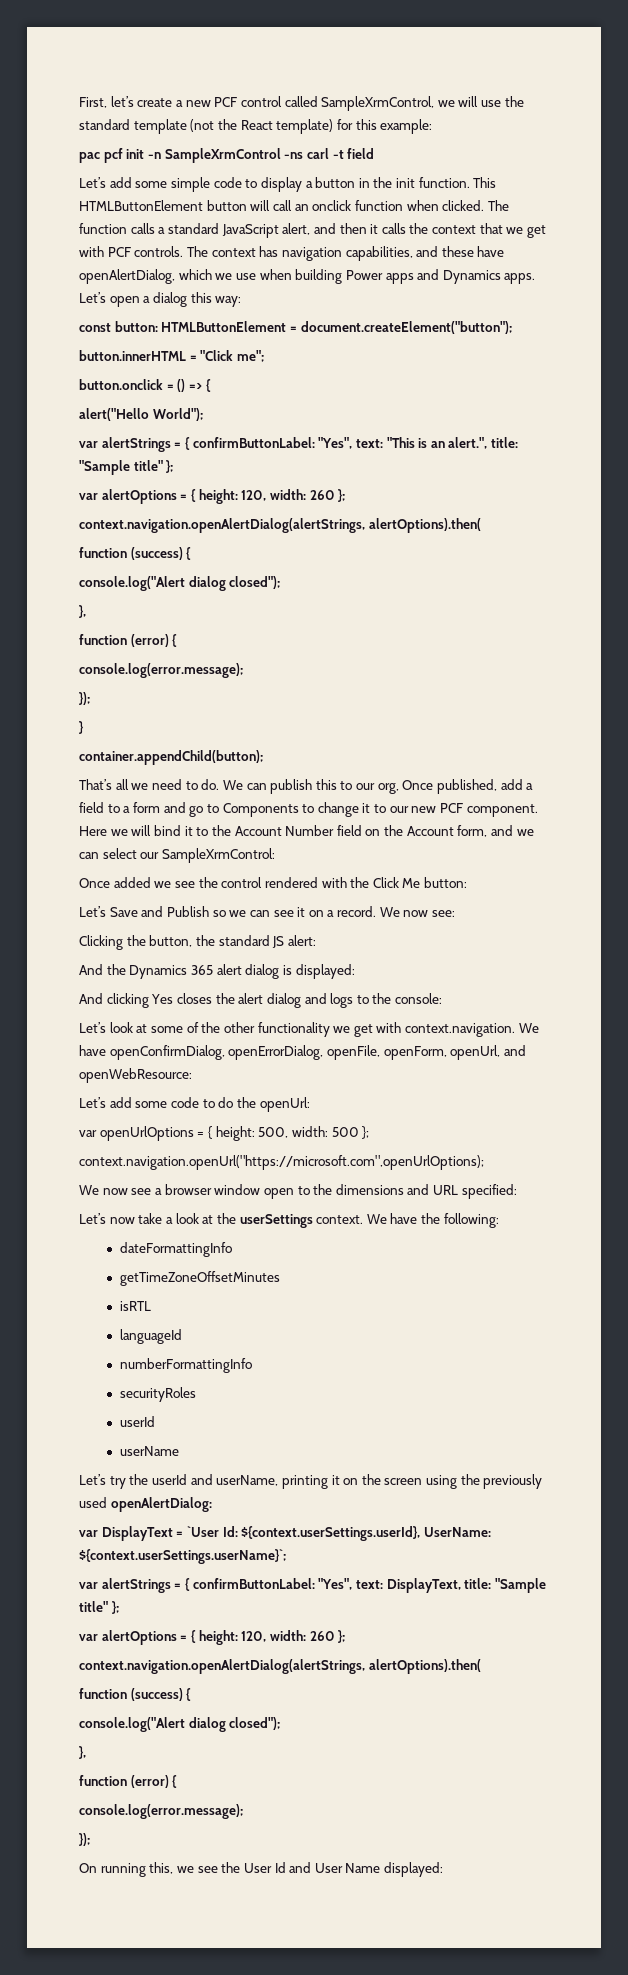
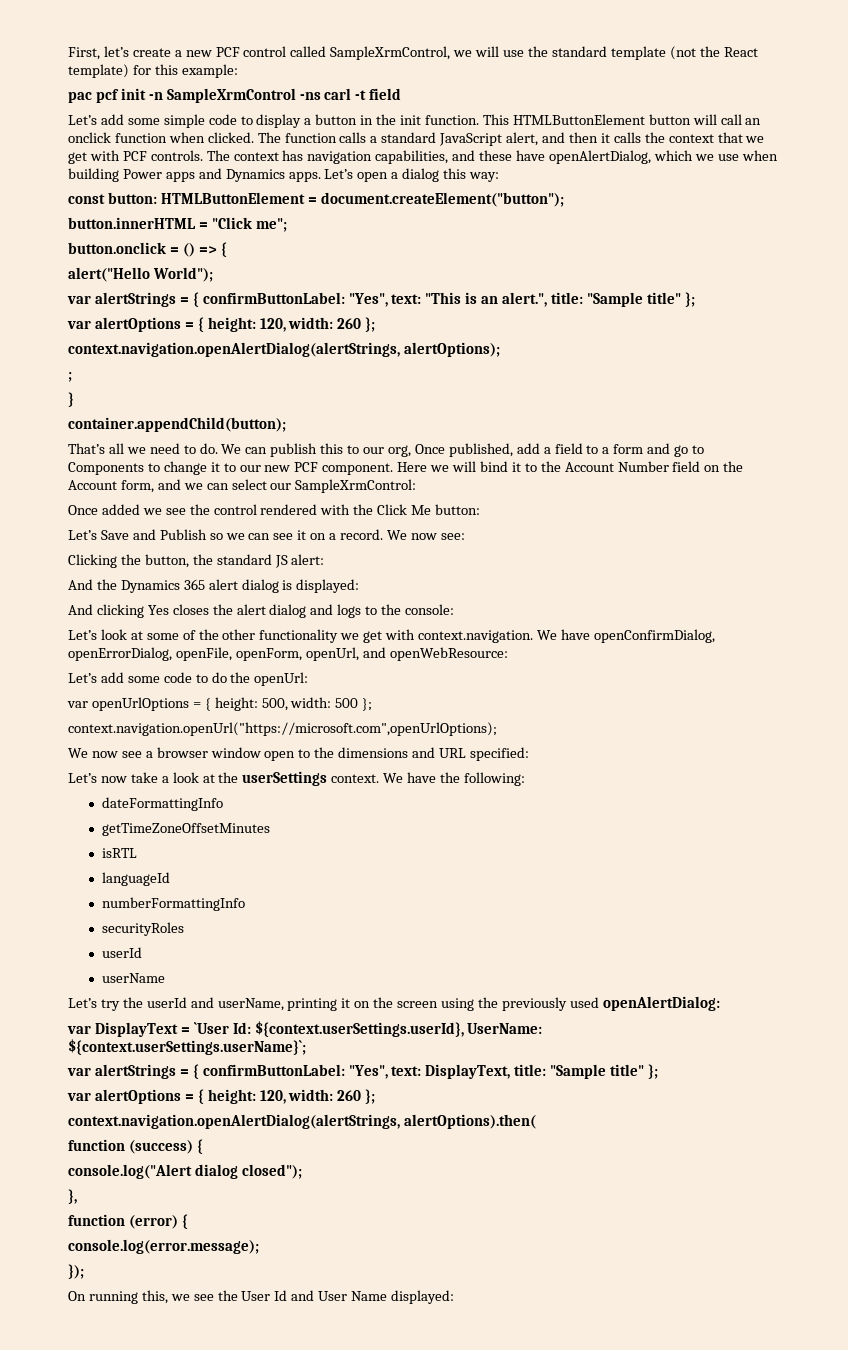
[368,518,481,533] [79,547,192,560] [79,576,281,591] [79,605,86,618] [79,634,178,647] [79,663,243,678] [79,692,90,705] alertOptions).then( // function (success) { // console.log("Alert dialog closed"); // }, // function (error) { // console.log(error.message); // }); -> [403,342,500,357] [68,372,72,382] alertOptions); // ;

